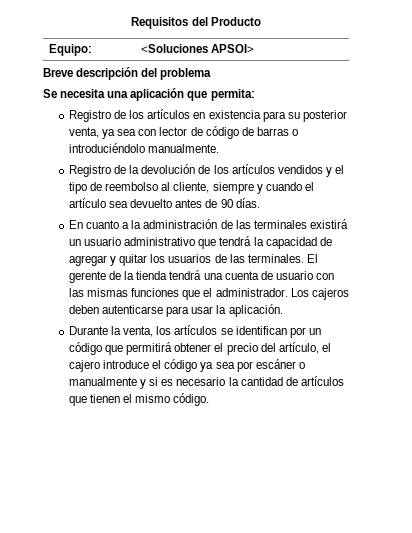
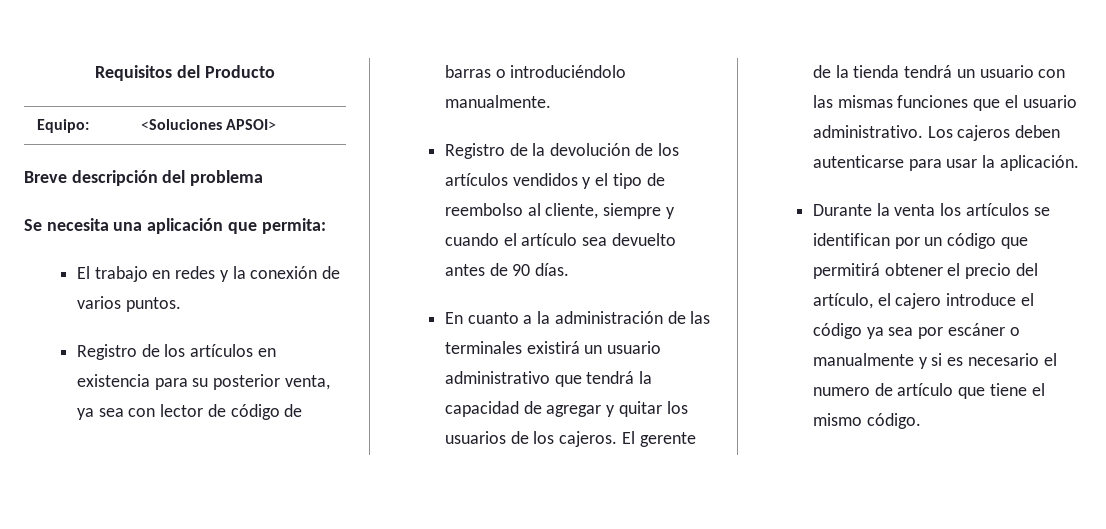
(255, 95) none -> [76,266,341,282] [76,296,181,312] // El trabajo en redes y la conexión de varios puntos.
[229,254,304,263] las terminales. -> [533,431,618,447] los cajeros.
[203,271,273,280] una cuenta de -> [956,69,975,78] un
[215,288,288,297] administrador. -> [1022,95,1077,108] [812,125,923,138] usuario administrativo.
[123,326,154,337] venta, -> [894,204,936,216] venta
[228,376,344,386] [69,394,121,406] la cantidad de artículos que tienen -> [1043,353,1057,366] [812,383,1027,399] el numero de artículo que tiene

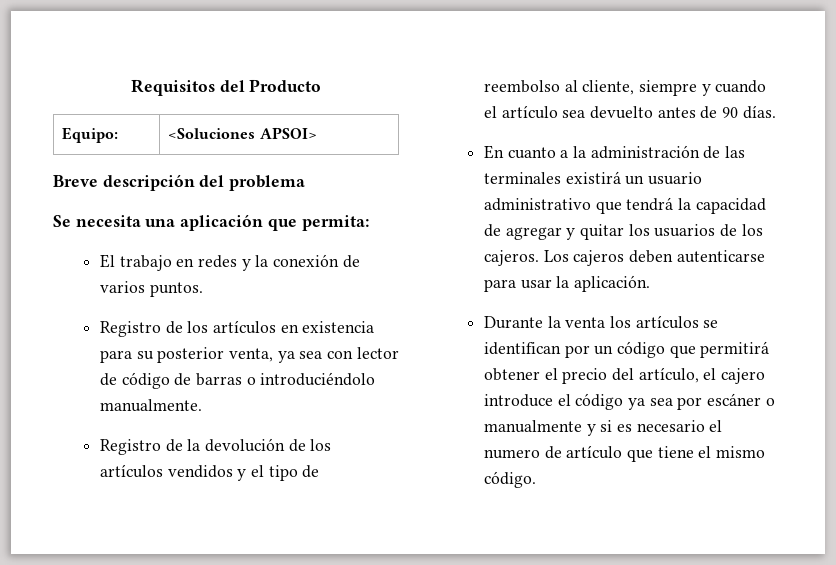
[621,431,696,447] [812,65,1066,78] [812,95,1077,111] [812,125,923,138] El gerente de la tienda tendrá un usuario con las mismas funciones que el usuario administrativo. -> (539, 258) none

